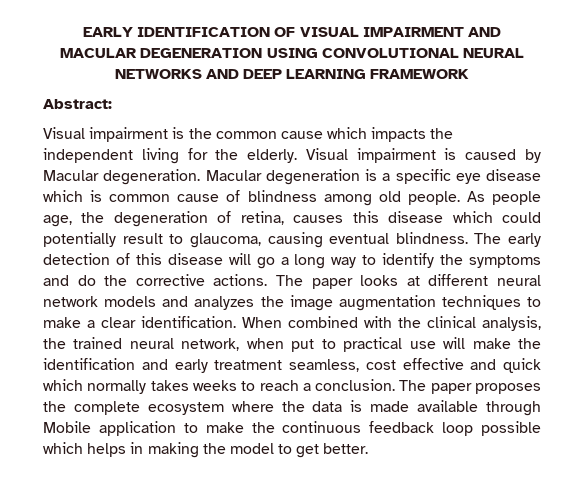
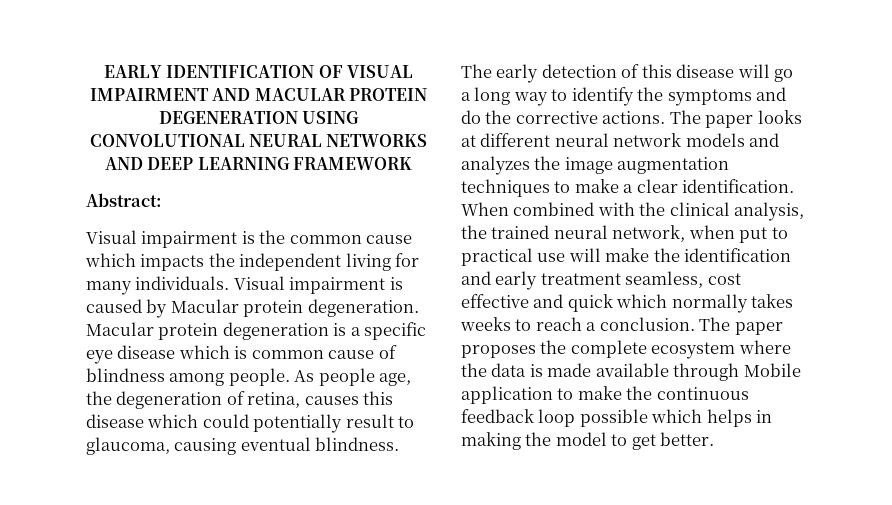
(138, 53) none -> [349,88,428,101] PROTEIN
[215,149,298,163] the elderly. -> [86,276,230,295] many individuals.
(99, 175) none -> [243,300,304,317] protein
(262, 175) none -> [158,323,219,340] protein
[378,191,401,202] old -> (225, 379) none

